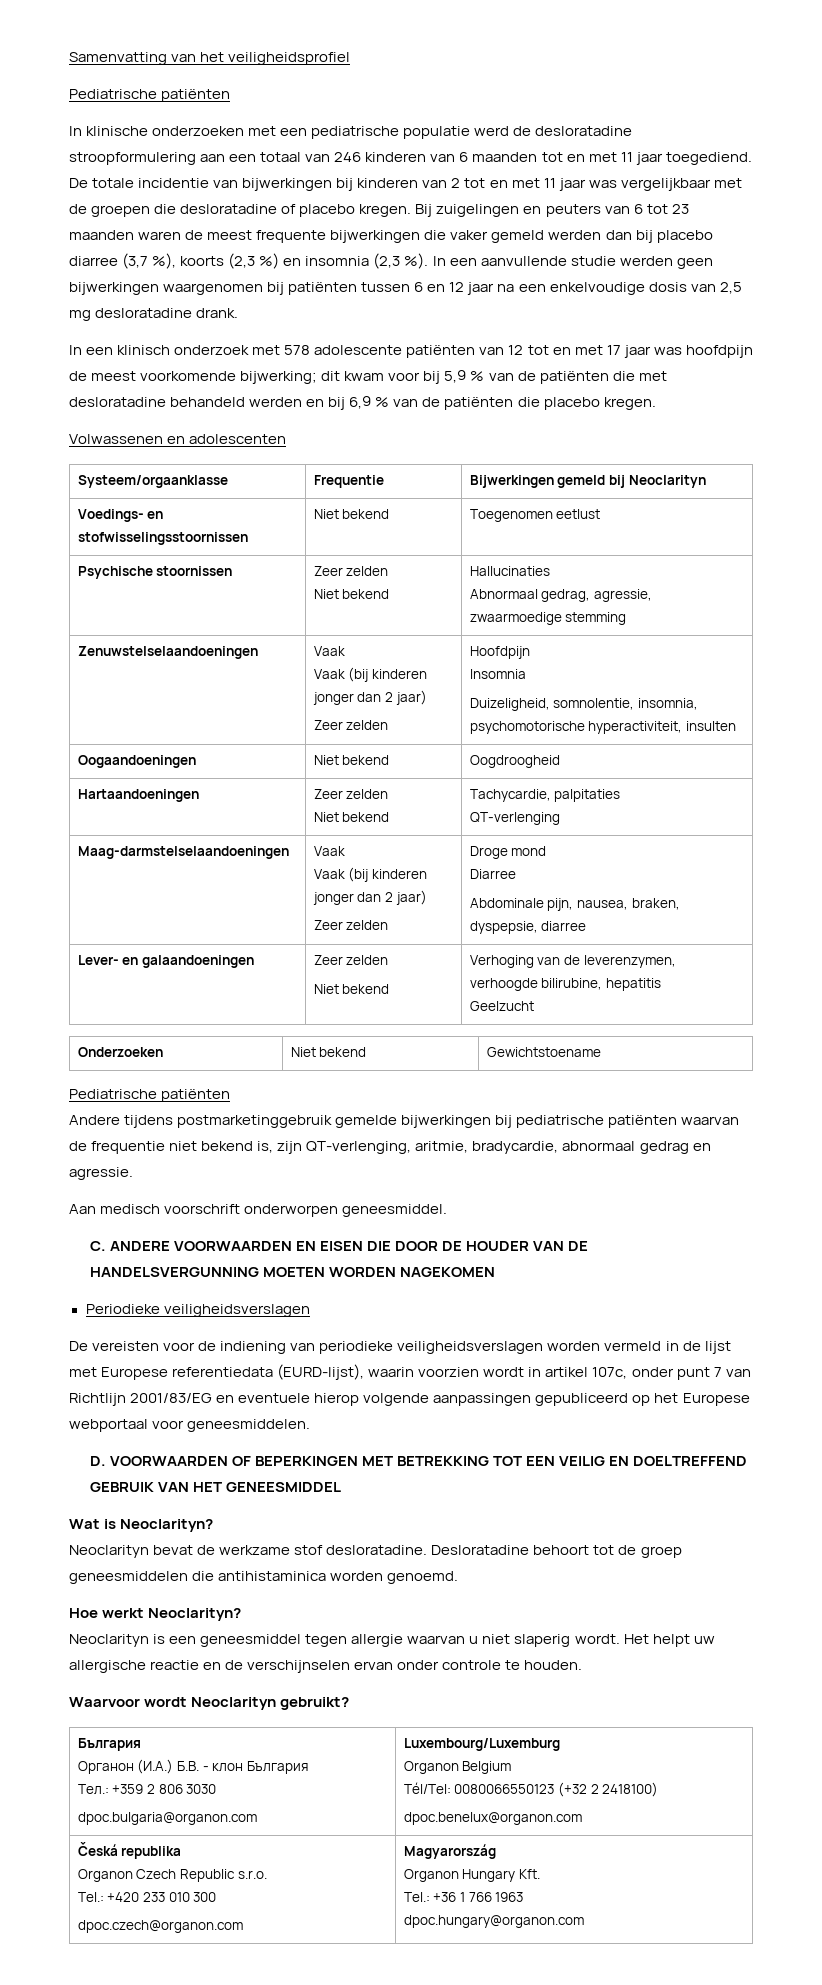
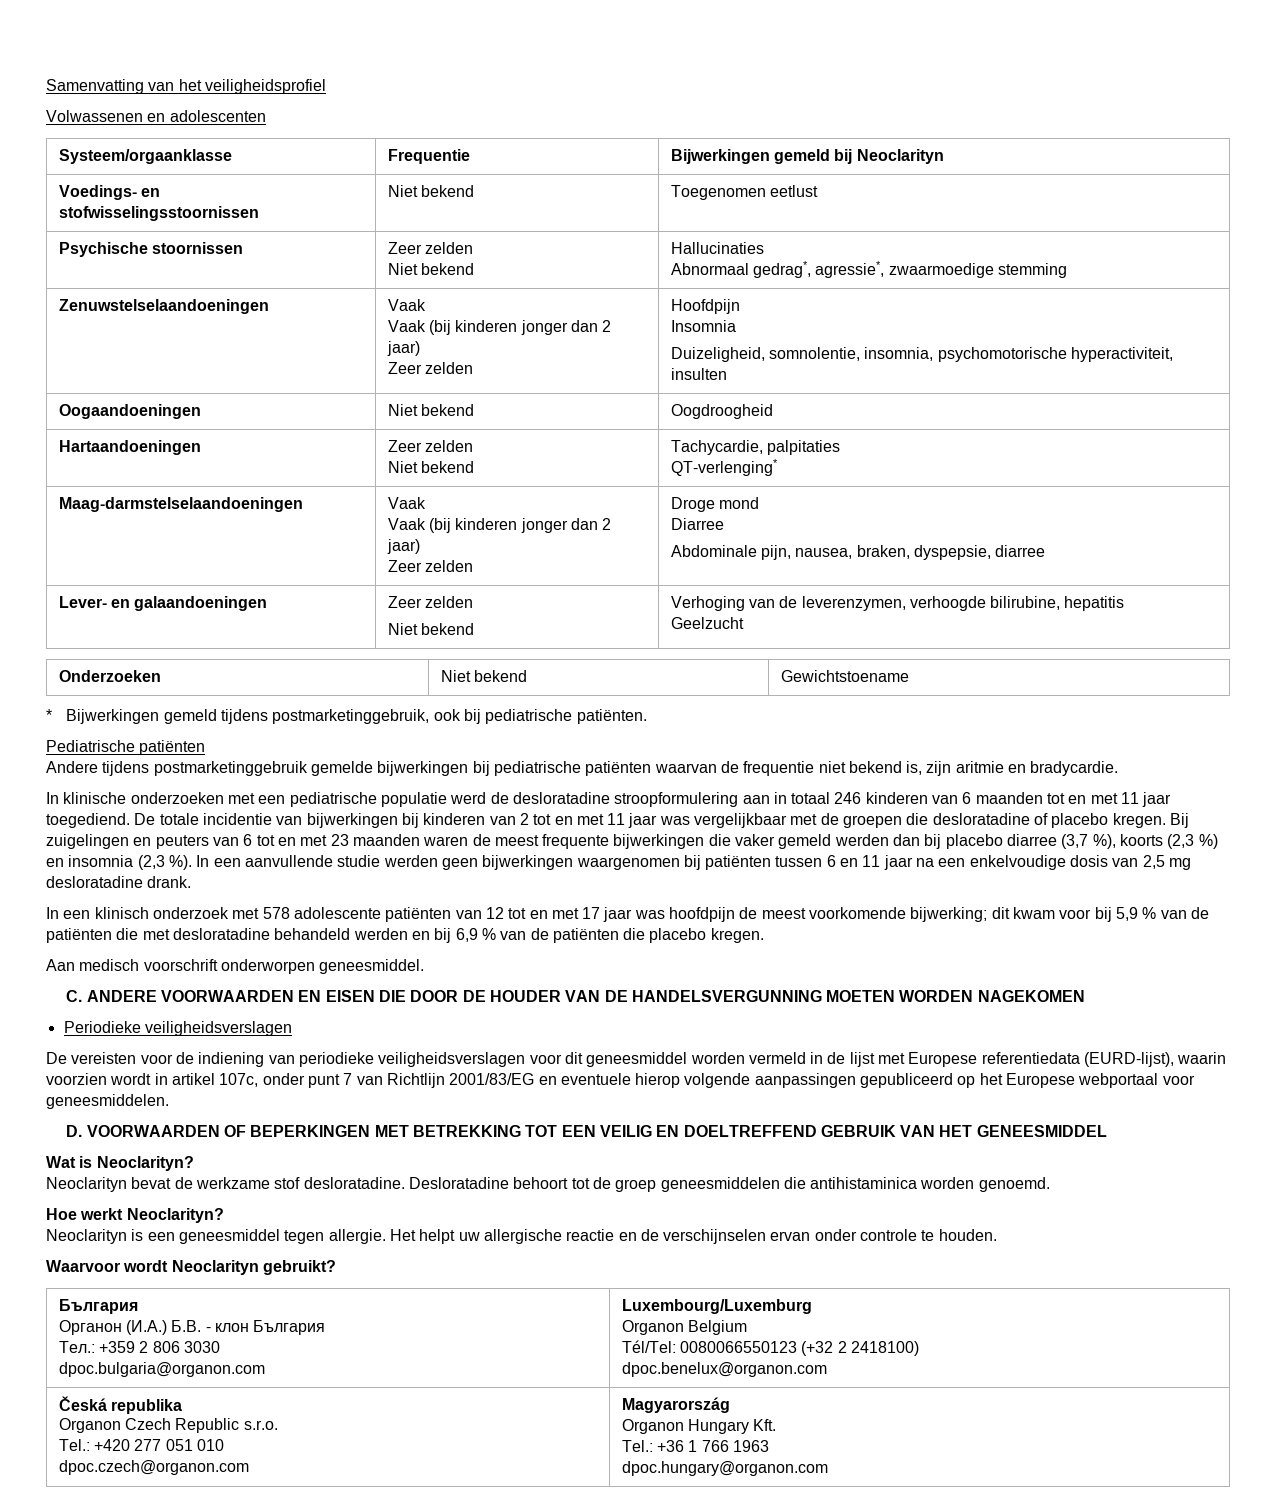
[69,89,231,102] Pediatrische patiënten -> [46,110,266,122] [58,149,232,164] [387,149,470,164] [670,149,944,164] [58,185,160,200] [58,206,259,221] [387,185,474,197] [670,185,818,200] [58,242,243,257] [387,242,473,254] [387,263,474,275] [670,242,764,254] [670,261,1067,278] [58,299,269,314] [387,299,426,311] [387,320,612,335] [386,341,420,356] [387,362,473,374] [670,299,740,314] [670,320,736,332] [670,347,1173,362] [670,368,727,380] [58,404,201,419] [387,404,474,416] [670,404,773,419] [58,440,201,455] [387,440,473,452] [387,461,474,473] [670,440,840,455] [670,459,778,476] [58,497,303,512] [387,497,426,509] [387,518,612,533] [386,539,420,554] [387,560,473,572] [670,497,759,512] [670,518,724,530] [670,545,1046,560] [58,596,268,611] [387,596,473,608] [387,623,474,635] [670,596,1125,611] [670,617,744,629] [58,670,161,682] [440,670,527,682] [780,670,909,682] [46,709,647,724] [46,740,206,755] [46,761,1119,776] Volwassenen en adolescenten // Systeem/orgaanklasse | Frequentie | Bijwerkingen gemeld bij Neoclarityn // Voedings- en stofwisselingsstoornissen | Niet bekend | Toegenomen eetlust // Psychische stoornissen | Zeer zelden // Niet bekend | Hallucinaties // Abnormaal gedrag*, agressie*, zwaarmoedige stemming // Zenuwstelselaandoeningen | Vaak // Vaak (bij kinderen jonger dan 2 jaar) // Zeer zelden | Hoofdpijn // Insomnia // Duizeligheid, somnolentie, insomnia, psychomotorische hyperactiviteit, insulten // Oogaandoeningen | Niet bekend | Oogdroogheid // Hartaandoeningen | Zeer zelden // Niet bekend | Tachycardie, palpitaties // QT-verlenging* // Maag-darmstelselaandoeningen | Vaak // Vaak (bij kinderen jonger dan 2 jaar) // Zeer zelden | Droge mond // Diarree // Abdominale pijn, nausea, braken, dyspepsie, diarree // Lever- en galaandoeningen | Zeer zelden // Niet bekend | Verhoging van de leverenzymen, verhoogde bilirubine, hepatitis // Geelzucht // Onderzoeken | Niet bekend | Gewichtstoename // * Bijwerkingen gemeld tijdens postmarketinggebruik, ook bij pediatrische patiënten. // Pediatrische patiënten // Andere tijdens postmarketinggebruik gemelde bijwerkingen bij pediatrische patiënten waarvan de frequentie niet bekend is, zijn aritmie en bradycardie.
[229,152,331,162] een totaal van -> [773,792,831,804] in totaal
(668, 209) none -> [277,835,328,846] en met
[449,282,465,292] 12 -> [862,855,881,867] 11
[69,434,287,444] [77,475,228,488] [313,475,384,488] [469,475,706,488] [77,509,164,522] [77,532,248,545] [313,509,390,519] [469,509,601,522] [77,566,233,579] [313,566,389,576] [313,589,390,599] [469,566,550,576] [469,589,652,602] [469,612,627,625] [77,646,258,659] [313,646,345,656] [313,667,427,682] [312,690,427,705] [313,720,389,730] [469,646,530,659] [469,669,526,679] [469,698,698,711] [469,721,736,734] [77,755,196,768] [313,755,390,765] [469,755,560,768] [77,789,199,802] [313,789,389,799] [313,812,390,822] [469,789,621,802] [469,812,560,825] [77,846,289,859] [313,846,345,856] [313,867,427,882] [312,890,427,905] [313,920,389,930] [469,846,547,859] [469,869,516,879] [469,898,680,911] [469,921,587,934] [77,955,254,968] [313,955,389,965] [313,984,390,994] [469,955,676,968] [469,978,661,991] [469,1001,534,1011] [77,1047,163,1057] [290,1047,367,1057] [486,1047,601,1057] [69,1089,231,1102] [69,1115,740,1128] [69,1141,711,1154] [69,1167,133,1180] // Volwassenen en adolescenten // Systeem/orgaanklasse | Frequentie | Bijwerkingen gemeld bij Neoclarityn // Voedings- en stofwisselingsstoornissen | Niet bekend | Toegenomen eetlust // Psychische stoornissen | Zeer zelden // Niet bekend | Hallucinaties // Abnormaal gedrag, agressie, zwaarmoedige stemming // Zenuwstelselaandoeningen | Vaak // Vaak (bij kinderen jonger dan 2 jaar) // Zeer zelden | Hoofdpijn // Insomnia // Duizeligheid, somnolentie, insomnia, psychomotorische hyperactiviteit, insulten // Oogaandoeningen | Niet bekend | Oogdroogheid // Hartaandoeningen | Zeer zelden // Niet bekend | Tachycardie, palpitaties // QT-verlenging // Maag-darmstelselaandoeningen | Vaak // Vaak (bij kinderen jonger dan 2 jaar) // Zeer zelden | Droge mond // Diarree // Abdominale pijn, nausea, braken, dyspepsie, diarree // Lever- en galaandoeningen | Zeer zelden // Niet bekend | Verhoging van de leverenzymen, verhoogde bilirubine, hepatitis // Geelzucht // Onderzoeken | Niet bekend | Gewichtstoename // Pediatrische patiënten // Andere tijdens postmarketinggebruik gemelde bijwerkingen bij pediatrische patiënten waarvan de frequentie niet bekend is, zijn QT-verlenging, aritmie, bradycardie, abnormaal gedrag en agressie. -> (764, 935) none
(544, 1347) none -> [529,1052,688,1067] voor dit geneesmiddel
[351,1634,620,1647] allergie waarvan u niet slaperig wordt. -> [328,1229,386,1244] allergie.
[142,1892,165,1902] 233 -> [134,1439,193,1451] 277 051
[193,1892,217,1902] 300 -> (224, 1445) none

